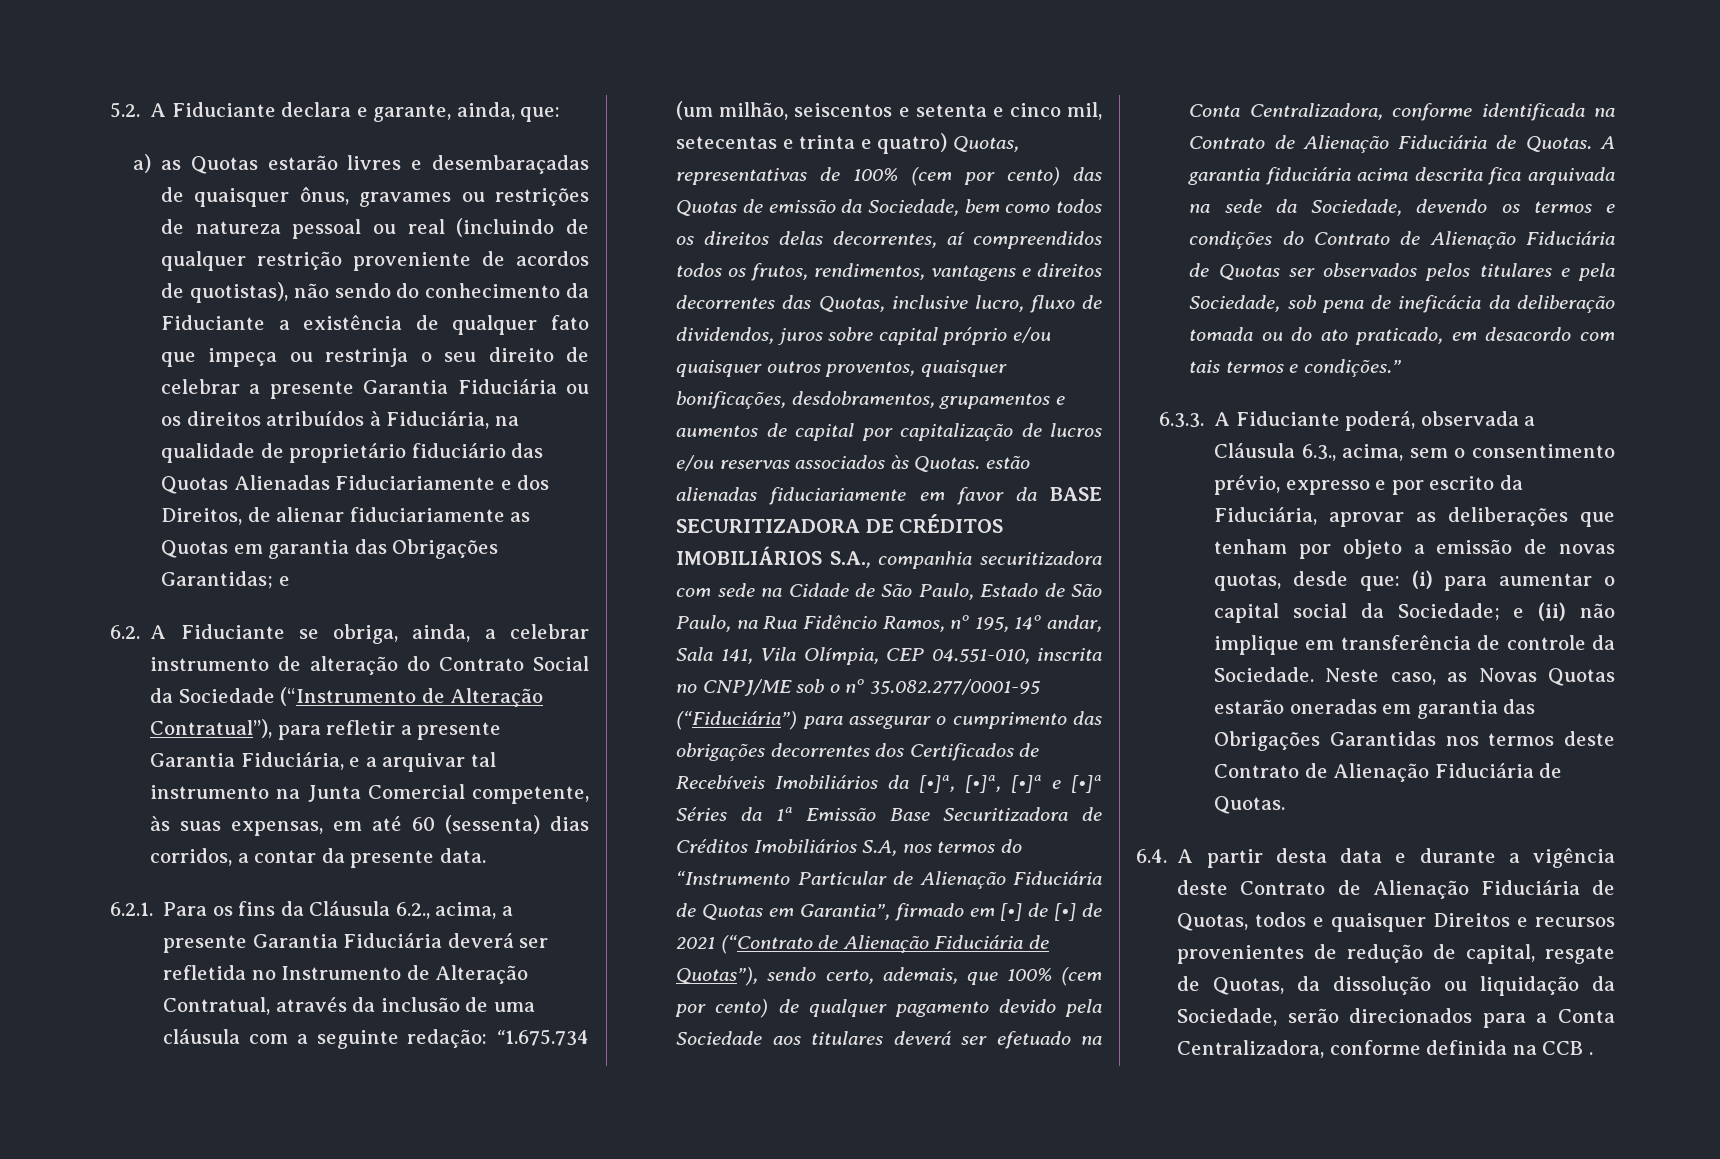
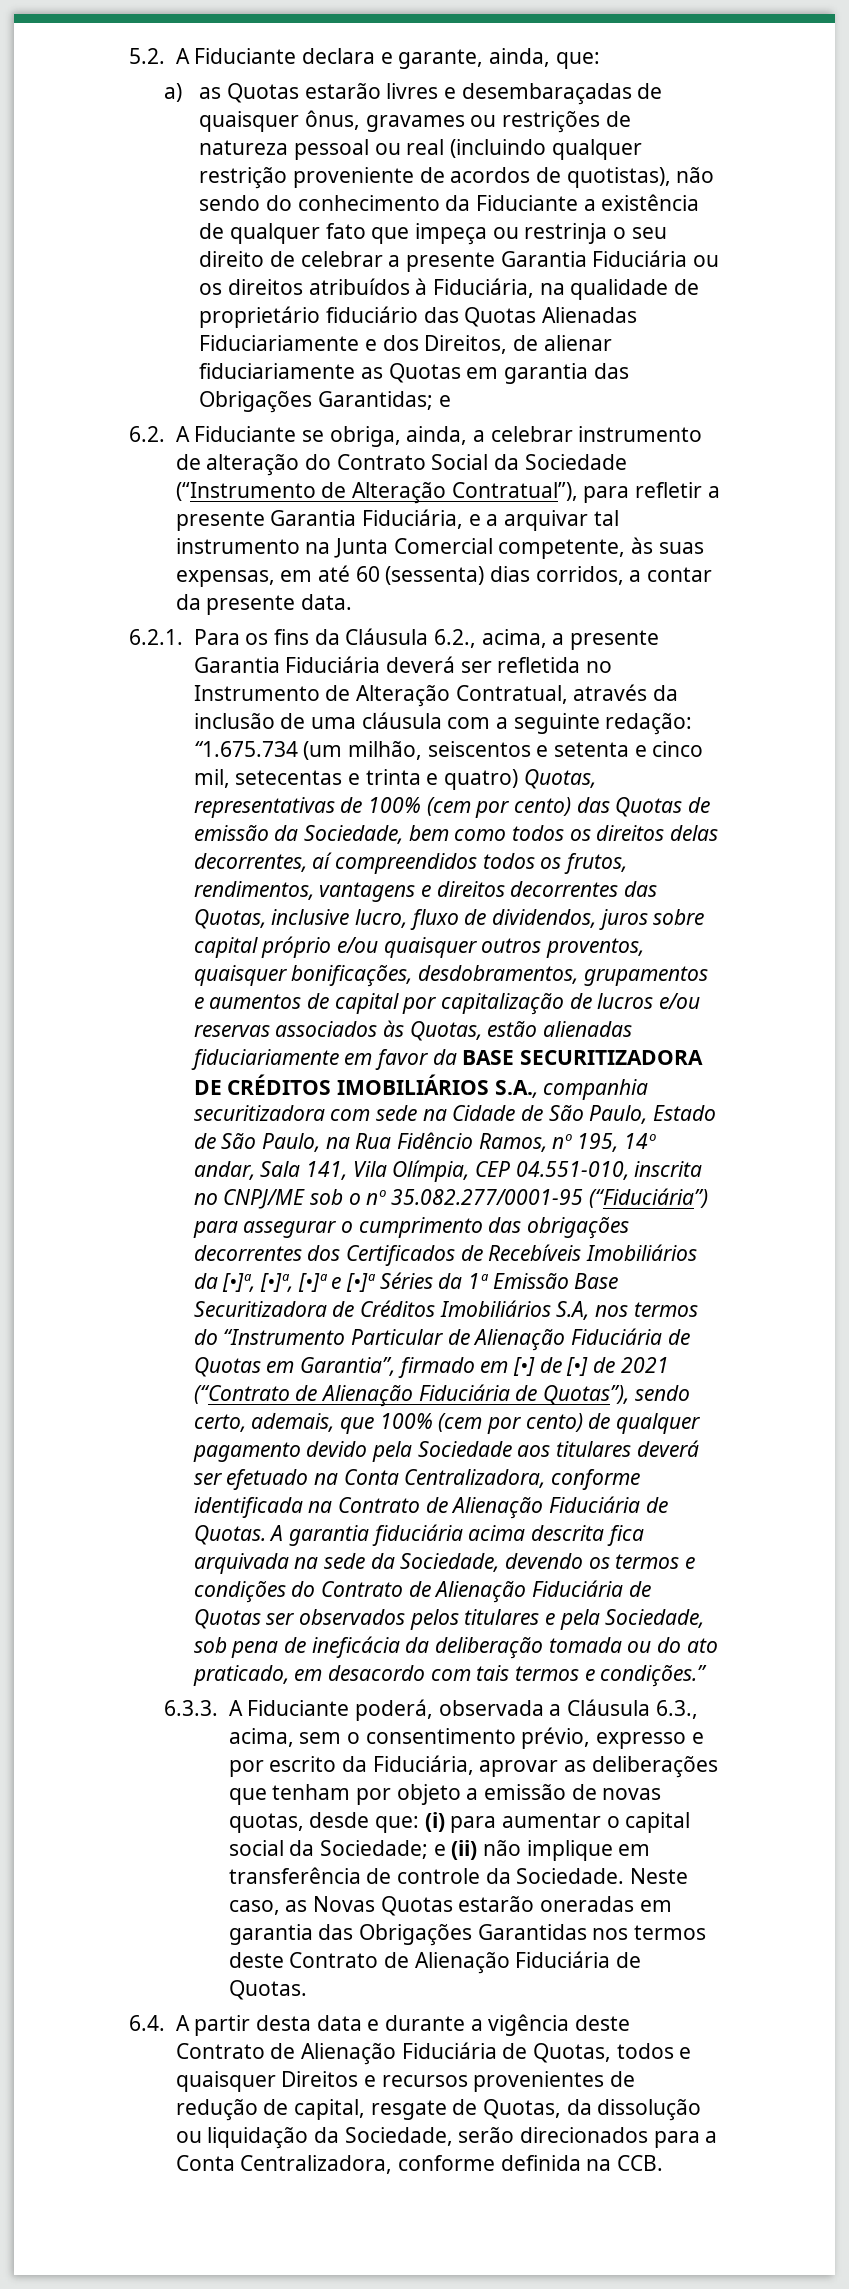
[566,219,589,234] de -> (547, 148) none
[914,456,981,472] Quotas. -> [409,1021,482,1041] Quotas,
[1542,1041,1593,1055] CCB . -> [616,2155,663,2171] CCB.

